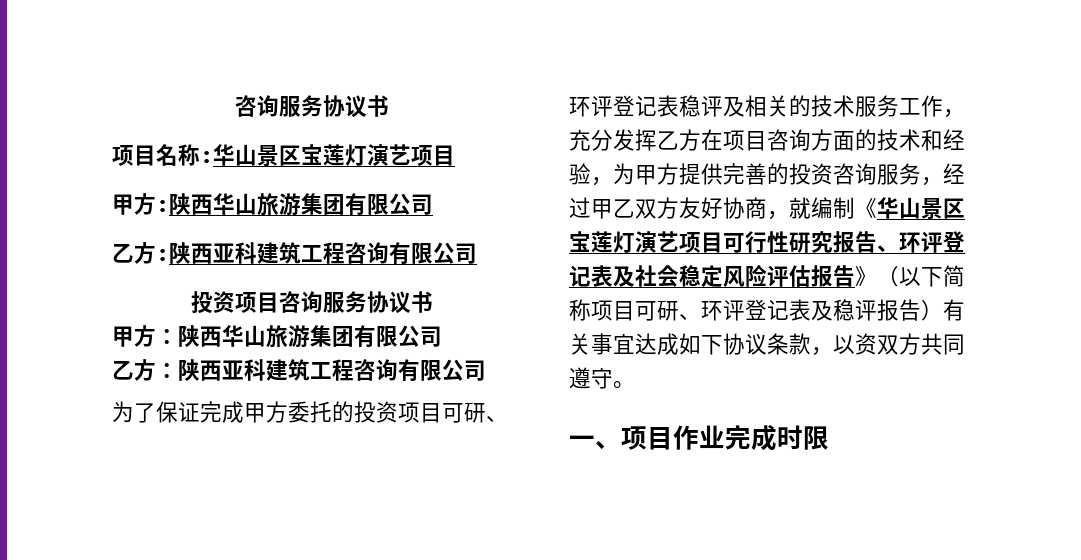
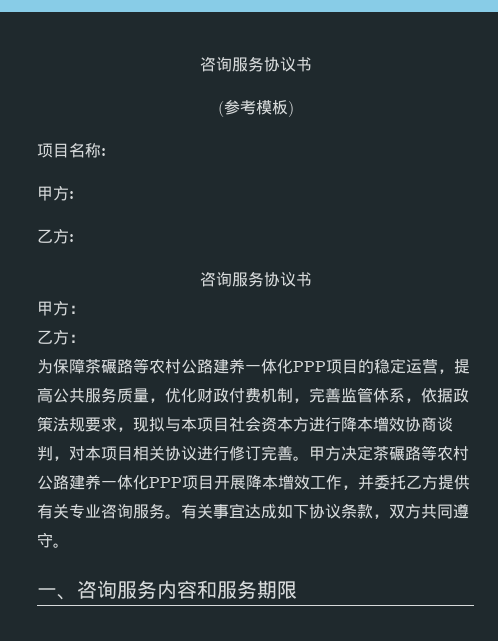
[235,95,389,118] 咨询服务协议书 -> [199,56,312,72] [217,100,294,117] 咨询服务协议书 // (参考模板)
[213,144,455,166] [112,193,433,216] [112,242,477,264] [191,291,279,314] 华山景区宝莲灯演艺项目 // 甲方:陕西华山旅游集团有限公司 // 乙方:陕西亚科建筑工程咨询有限公司 // 投资项目 -> [37,186,74,201] [37,229,74,244] // 甲方: // 乙方: //
[178,325,442,348] [112,359,486,381] [112,401,508,423] [569,95,965,118] [569,129,965,151] [569,163,965,186] [569,197,965,220] [569,231,965,253] [569,264,965,288] [569,299,943,321] 陕西华山旅游集团有限公司 // 乙方：陕西亚科建筑工程咨询有限公司 // 为了保证完成甲方委托的投资项目可研、环评登记表稳评及相关的技术服务工作，充分发挥乙方在项目咨询方面的技术和经验，为甲方提供完善的投资咨询服务，经过甲乙双方友好协商，就编制《华山景区宝莲灯演艺项目可行性研究报告、环评登记表及社会稳定风险评估报告》（以下简称项目可研、环评登记表及稳评报告） -> [37,330,85,345] [37,358,470,374] [37,387,469,403] [37,416,453,432] [37,445,469,461] [37,474,470,490] [37,503,181,519] // 乙方： // 为保障茶碾路等农村公路建养一体化PPP项目的稳定运营，提高公共服务质量，优化财政付费机制，完善监管体系，依据政策法规要求，现拟与本项目社会资本方进行降本增效协商谈判，对本项目相关协议进行修订完善。甲方决定茶碾路等农村公路建养一体化PPP项目开展降本增效工作，并委托乙方提供有关专业咨询服务。
[833,333,877,355] 以资 -> (389, 516) none
[621,425,803,451] 项目作业完成时 -> [77,580,277,599] 咨询服务内容和服务期

